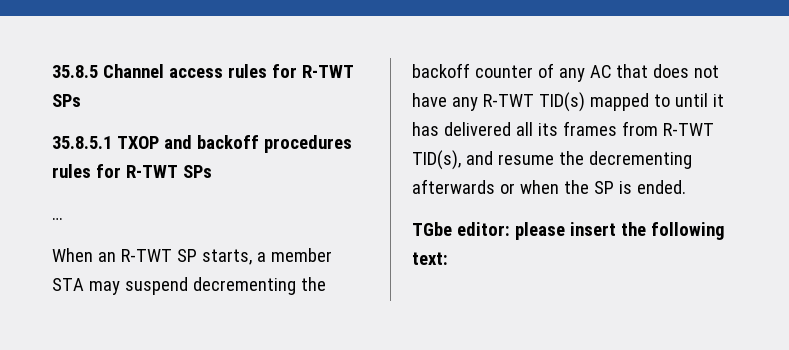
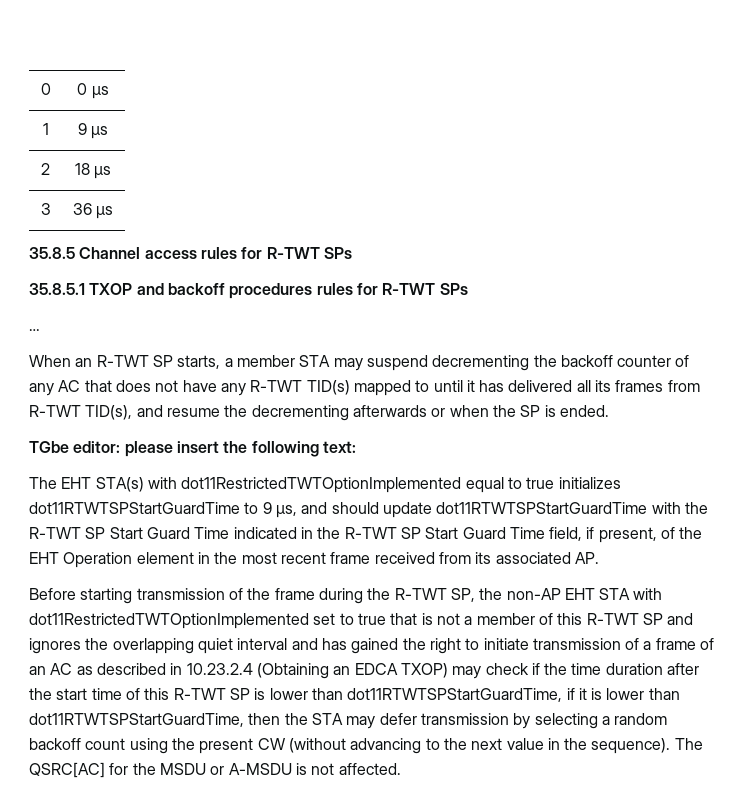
(52, 71) none -> [40,83,51,95] [77,83,109,99] [42,123,49,135] [77,123,109,139] [41,163,50,175] [74,163,112,179] [40,203,51,215] [72,203,114,219] 0 | 0 µs // 1 | 9 µs // 2 | 18 µs // 3 | 36 µs //
(448, 258) none -> [29,477,621,493] [29,502,708,518] [29,527,703,543] [29,552,599,568] [29,588,663,604] [29,613,694,629] [29,638,715,654] [29,663,700,679] [29,688,680,702] [29,713,668,729] [29,738,703,754] [29,762,401,778] // The EHT STA(s) with dot11RestrictedTWTOptionImplemented equal to true initializes dot11RTWTSPStartGuardTime to 9 µs, and should update dot11RTWTSPStartGuardTime with the R-TWT SP Start Guard Time indicated in the R-TWT SP Start Guard Time field, if present, of the EHT Operation element in the most recent frame received from its associated AP. // Before starting transmission of the frame during the R-TWT SP, the non-AP EHT STA with dot11RestrictedTWTOptionImplemented set to true that is not a member of this R-TWT SP and ignores the overlapping quiet interval and has gained the right to initiate transmission of a frame of an AC as described in 10.23.2.4 (Obtaining an EDCA TXOP) may check if the time duration after the start time of this R-TWT SP is lower than dot11RTWTSPStartGuardTime, if it is lower than dot11RTWTSPStartGuardTime, then the STA may defer transmission by selecting a random backoff count using the present CW (without advancing to the next value in the sequence). The QSRC[AC] for the MSDU or A-MSDU is not affected.

